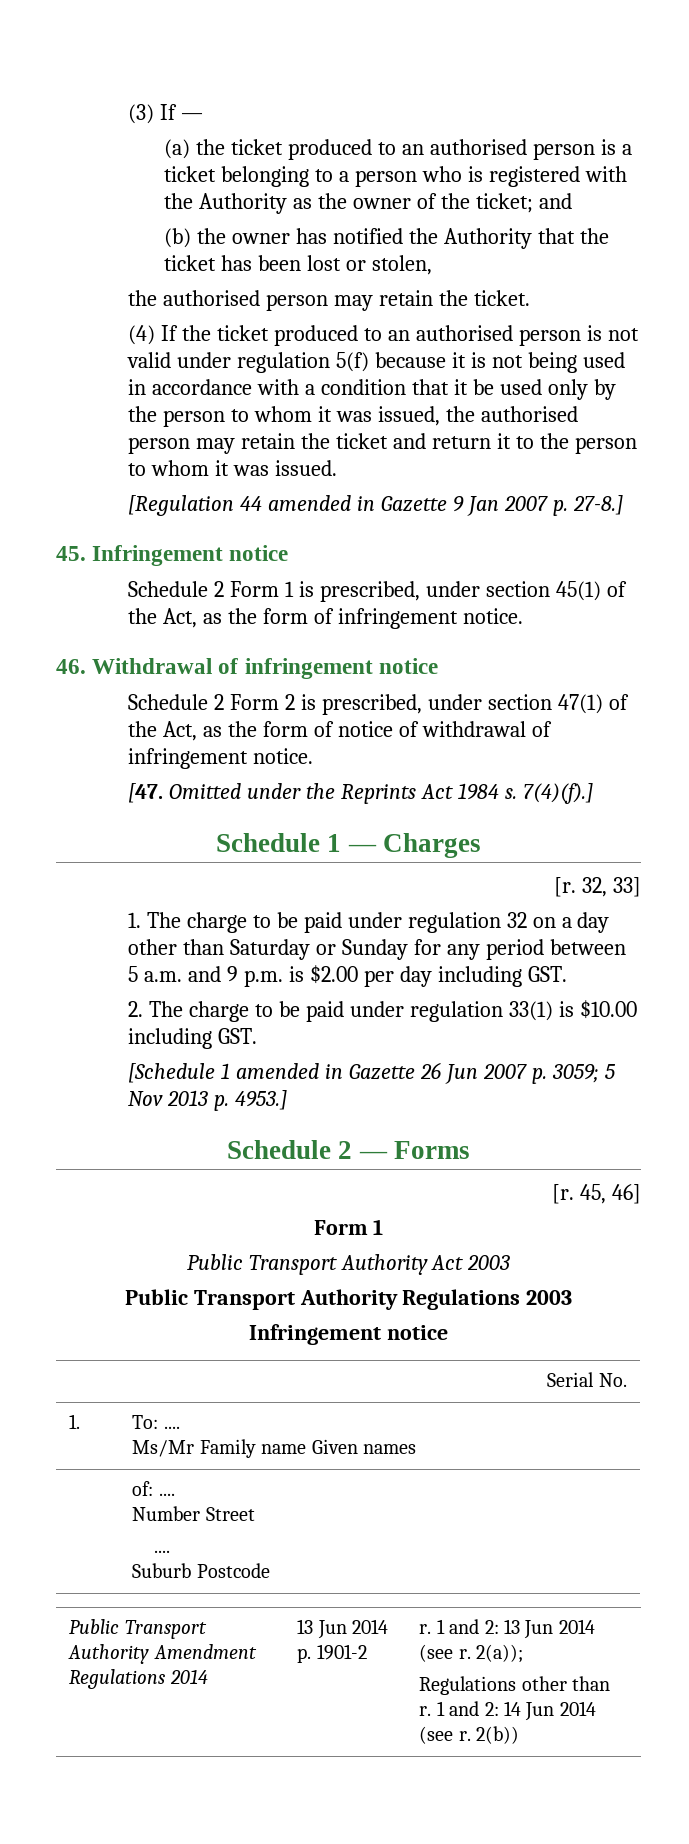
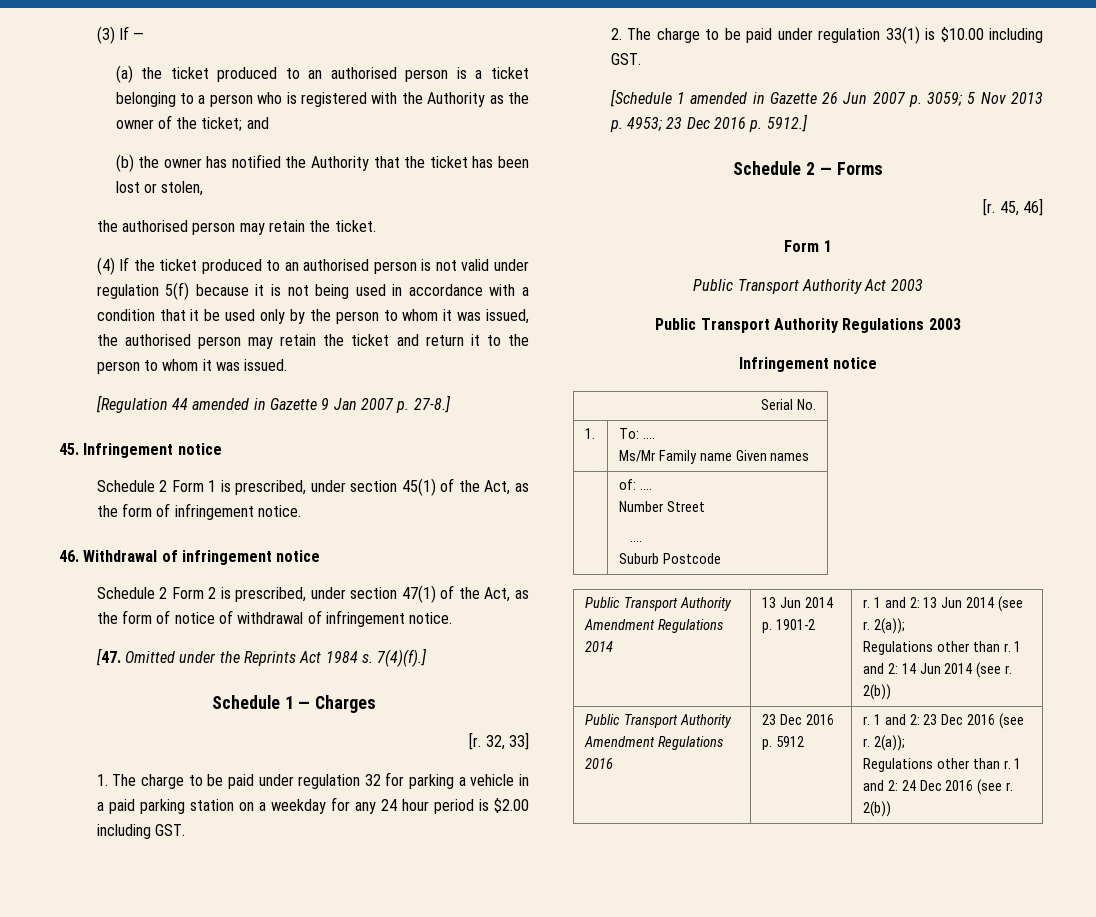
[532,912,610,933] [128,939,626,960] [128,965,432,987] on a day other than Saturday or Sunday for any period between 5 a.m. and 9 p.m. is $2.00 per day -> [385,772,530,789] [96,797,529,814] for parking a vehicle in a paid parking station on a weekday for any 24 hour period is $2.00
[234,1090,287,1110] 4953.] -> [627,114,808,132] 4953; 23 Dec 2016 p. 5912.]
(520, 1735) none -> [584,714,732,728] [583,736,723,750] [584,758,613,769] [761,714,834,725] [761,736,804,750] [862,713,1025,729] [862,735,905,751] [862,758,1022,772] [862,779,1014,795] [862,801,891,817] // Public Transport Authority Amendment Regulations 2016 | 23 Dec 2016 p. 5912 | r. 1 and 2: 23 Dec 2016 (see r. 2(a)); // Regulations other than r. 1 and 2: 24 Dec 2016 (see r. 2(b))

